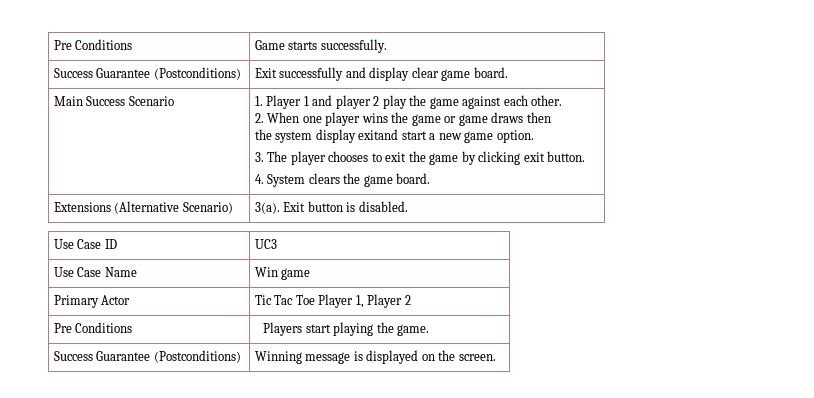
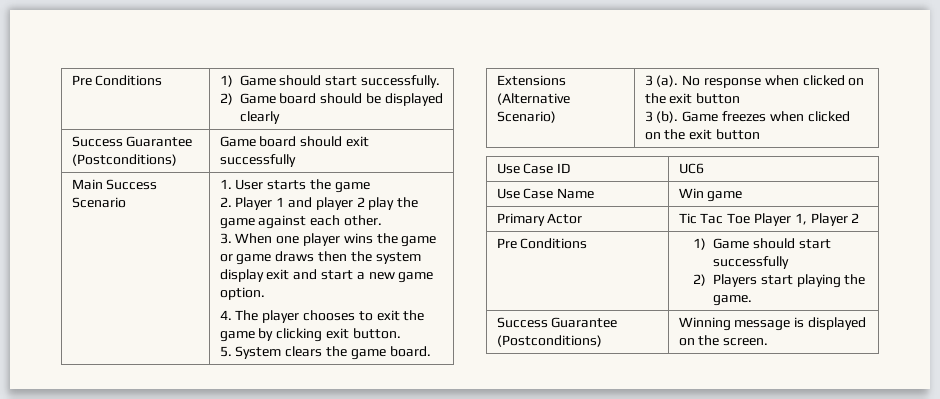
[53,39,133,50] [254,39,387,53] [53,67,241,80] [254,67,508,81] Pre Conditions | Game starts successfully. // Success Guarantee (Postconditions) | Exit successfully and display clear game board. -> [71,75,163,86] [219,75,441,88] [219,93,443,106] [239,111,280,124] [71,136,193,147] [71,154,177,166] [219,136,370,147] [219,154,296,167] Pre Conditions | 1) Game should start successfully. // 2) Game board should be displayed clearly // Success Guarantee (Postconditions) | Game board should exit successfully
(263, 101) none -> [235,179,370,193] [219,197,232,207] User starts the game // 2.
[254,113,264,123] 2. -> [219,233,232,244] 3.
(551, 117) // -> (348, 256) none
[358,129,399,140] exitand -> [266,269,318,280] exit and
[254,152,264,162] 3. -> [219,310,232,320] 4.
[254,174,264,184] 4. -> [219,346,232,357] 5.
[254,201,408,214] 3(a). Exit button is disabled. -> [644,75,865,88] [644,93,741,104] [644,111,850,123] [644,129,761,140] 3 (a). No response when clicked on the exit button // 3 (b). Game freezes when clicked on the exit button
[254,239,277,249] UC3 -> [678,163,704,174] UC6
(133, 327) none -> [692,238,831,250] [712,256,789,269] [692,274,706,286] 1) Game should start successfully // 2)

